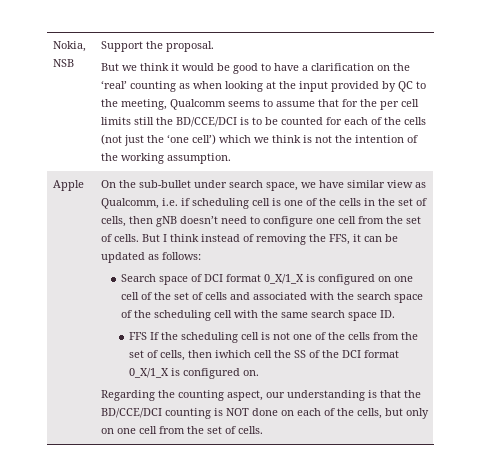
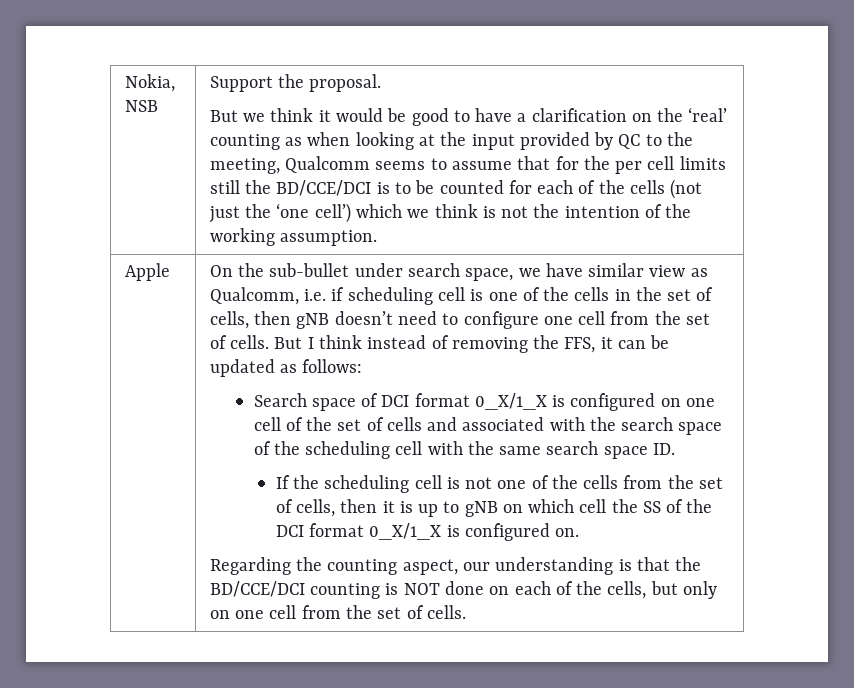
[129,332,148,340] FFS -> (675, 449) none
[215,350,252,358] iwhich -> [382,499,575,517] it is up to gNB on which

